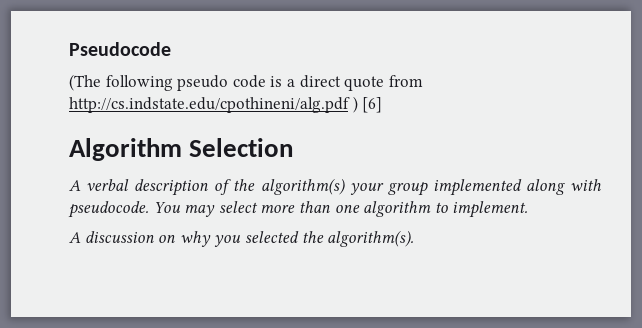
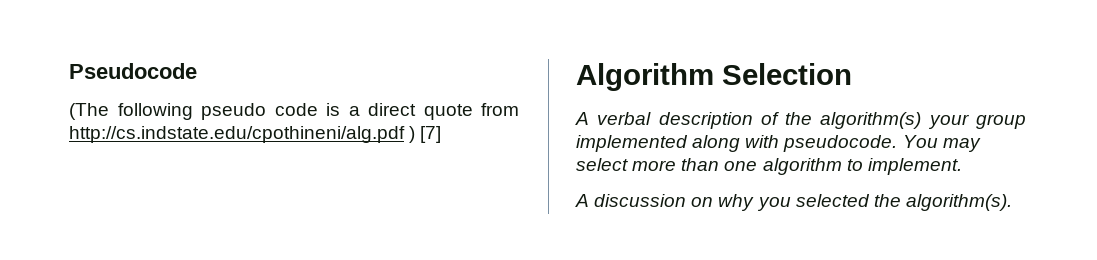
[362,97,383,113] [6] -> [420,126,442,143] [7]

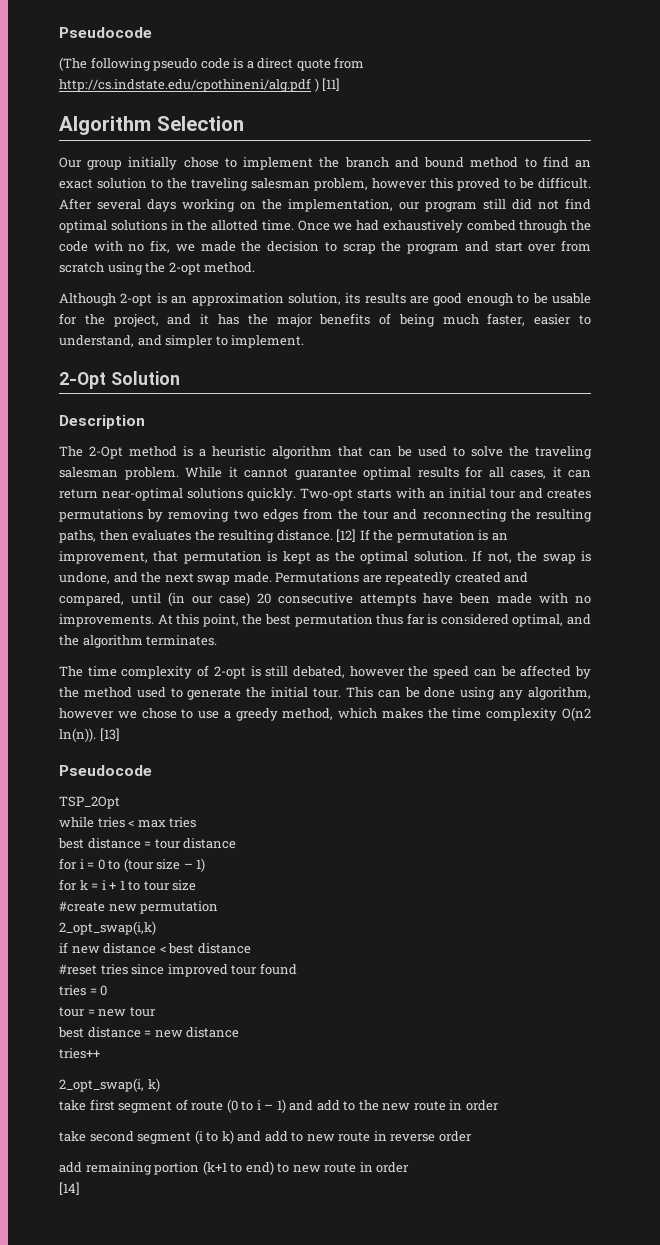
[420,126,442,143] [7] -> [322,78,341,91] [11]
[575,112,1026,129] [576,135,981,152] [576,158,962,175] [575,194,1012,211] A verbal description of the algorithm(s) your group implemented along with pseudocode. You may select more than one algorithm to implement. // A discussion on why you selected the algorithm(s). -> [59,156,591,170] [59,177,591,191] [59,198,591,212] [59,220,591,233] [59,240,592,254] [59,262,256,275] [59,293,591,306] [59,313,591,327] [59,335,305,348] [59,371,180,389] [59,415,145,429] [59,446,592,459] [59,466,591,480] [59,488,591,501] [59,508,592,522] [59,529,508,543] [59,550,591,564] [59,572,529,585] [59,592,591,606] [59,613,591,627] [59,635,218,648] [59,665,592,679] [59,687,591,700] [59,707,591,721] [59,728,120,742] [59,765,152,776] [59,796,120,809] [59,817,197,828] [58,838,237,849] [59,858,206,872] [59,879,197,891] [59,901,219,914] [59,921,156,935] [59,942,251,954] [59,963,297,977] [59,985,108,996] [59,1007,156,1017] [58,1027,240,1038] [59,1048,100,1059] [59,1078,160,1092] [59,1099,499,1113] [59,1130,472,1144] [59,1161,410,1175] [59,1182,80,1195] Our group initially chose to implement the branch and bound method to find an exact solution to the traveling salesman problem, however this proved to be difficult. After several days working on the implementation, our program still did not find optimal solutions in the allotted time. Once we had exhaustively combed through the code with no fix, we made the decision to scrap the program and start over from scratch using the 2-opt method. // Although 2-opt is an approximation solution, its results are good enough to be usable for the project, and it has the major benefits of being much faster, easier to understand, and simpler to implement. // 2-Opt Solution // Description // The 2-Opt method is a heuristic algorithm that can be used to solve the traveling salesman problem. While it cannot guarantee optimal results for all cases, it can return near-optimal solutions quickly. Two-opt starts with an initial tour and creates permutations by removing two edges from the tour and reconnecting the resulting paths, then evaluates the resulting distance. [12] If the permutation is an improvement, that permutation is kept as the optimal solution. If not, the swap is undone, and the next swap made. Permutations are repeatedly created and compared, until (in our case) 20 consecutive attempts have been made with no improvements. At this point, the best permutation thus far is considered optimal, and the algorithm terminates. // The time complexity of 2-opt is still debated, however the speed can be affected by the method used to generate the initial tour. This can be done using any algorithm, however we chose to use a greedy method, which makes the time complexity O(n2 ln(n)). [13] // Pseudocode // TSP_2Opt // while tries < max tries // best distance = tour distance // for i = 0 to (tour size – 1) // for k = i + 1 to tour size // #create new permutation // 2_opt_swap(i,k) // if new distance < best distance // #reset tries since improved tour found // tries = 0 // tour = new tour // best distance = new distance // tries++ // 2_opt_swap(i, k) // take first segment of route (0 to i – 1) and add to the new route in order // take second segment (i to k) and add to new route in reverse order // add remaining portion (k+1 to end) to new route in order // [14]

